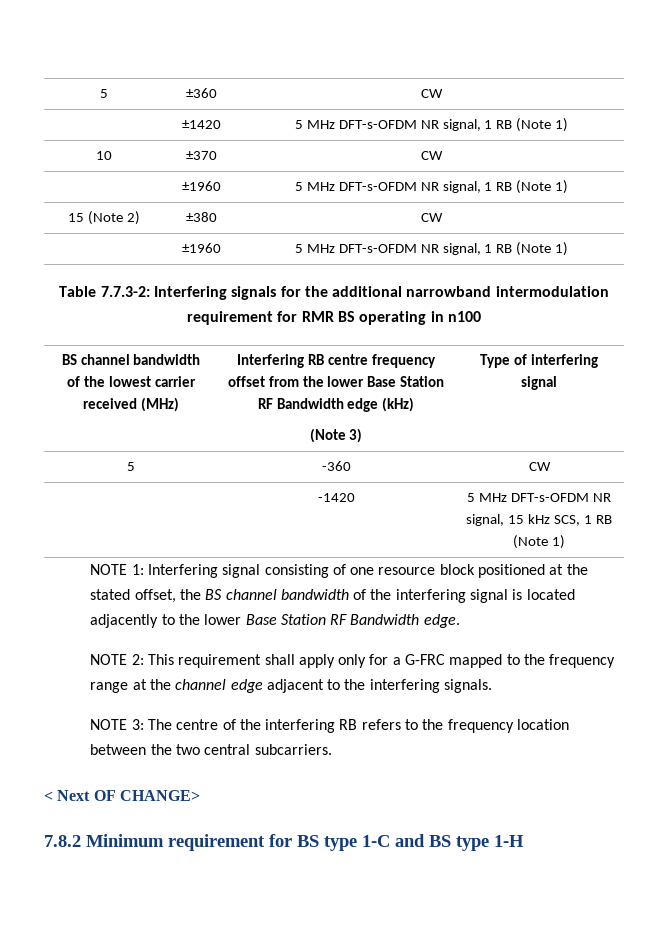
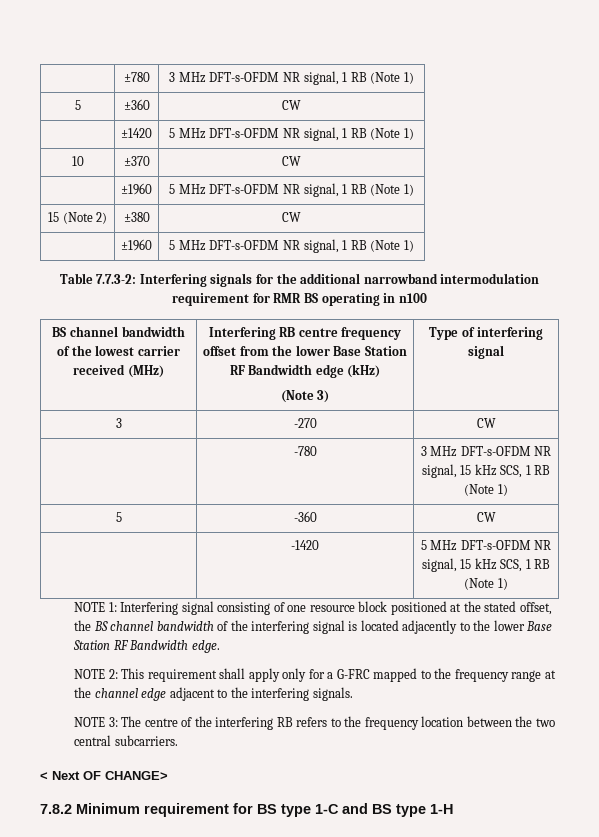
(100, 93) none -> [123,72,150,82] [169,71,414,85] | ±780 | 3 MHz DFT-s-OFDM NR signal, 1 RB (Note 1) //
(557, 383) none -> [115,418,122,428] [293,418,317,428] [476,418,496,428] [293,446,317,456] [420,446,552,457] [421,464,551,478] [464,484,508,496] // 3 | -270 | CW // | -780 | 3 MHz DFT-s-OFDM NR signal, 15 kHz SCS, 1 RB (Note 1)

